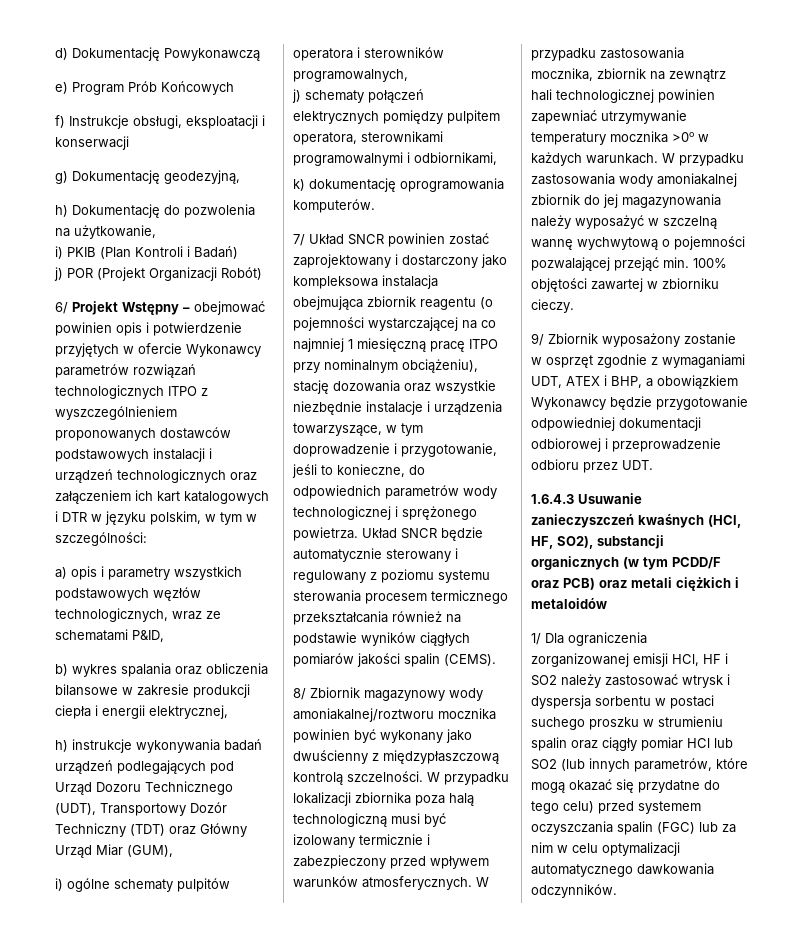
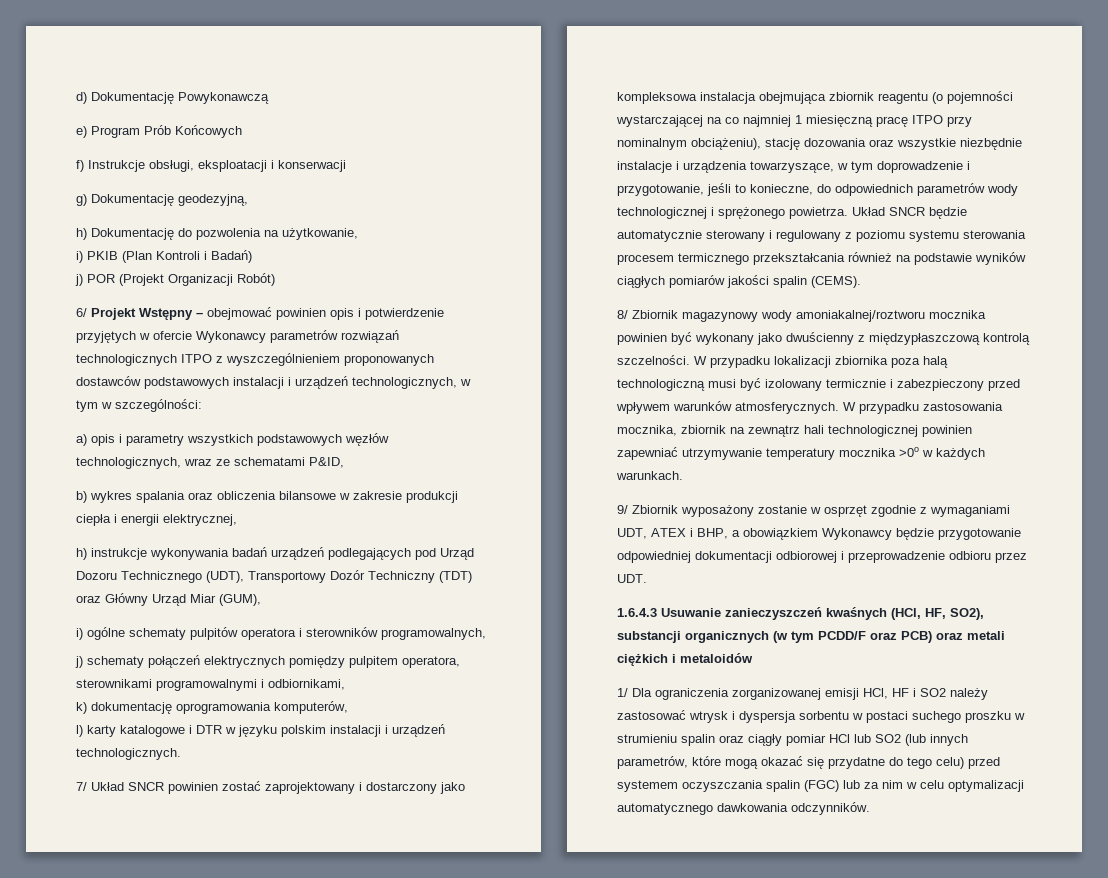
[117,469,257,483] [55,490,269,504] [55,511,201,525] technologicznych oraz załączeniem ich kart katalogowych i DTR w języku polskim, -> [352,377,457,389] technologicznych,
[293,199,375,213] komputerów. -> [274,701,348,714] [76,724,445,737] [76,748,181,760] komputerów, // l) karty katalogowe i DTR w języku polskim instalacji i urządzeń technologicznych.
[662,153,744,166] [531,173,737,187] [531,194,721,208] [531,215,717,229] [531,236,745,250] [531,257,727,271] [531,278,719,292] [531,299,574,313] W przypadku zastosowania wody amoniakalnej zbiornik do jej magazynowania należy wyposażyć w szczelną wannę wychwytową o pojemności pozwalającej przejąć min. 100% objętości zawartej w zbiorniku cieczy. -> (683, 475) none

